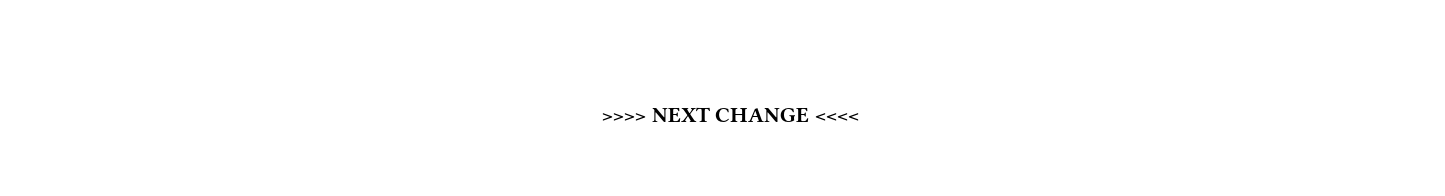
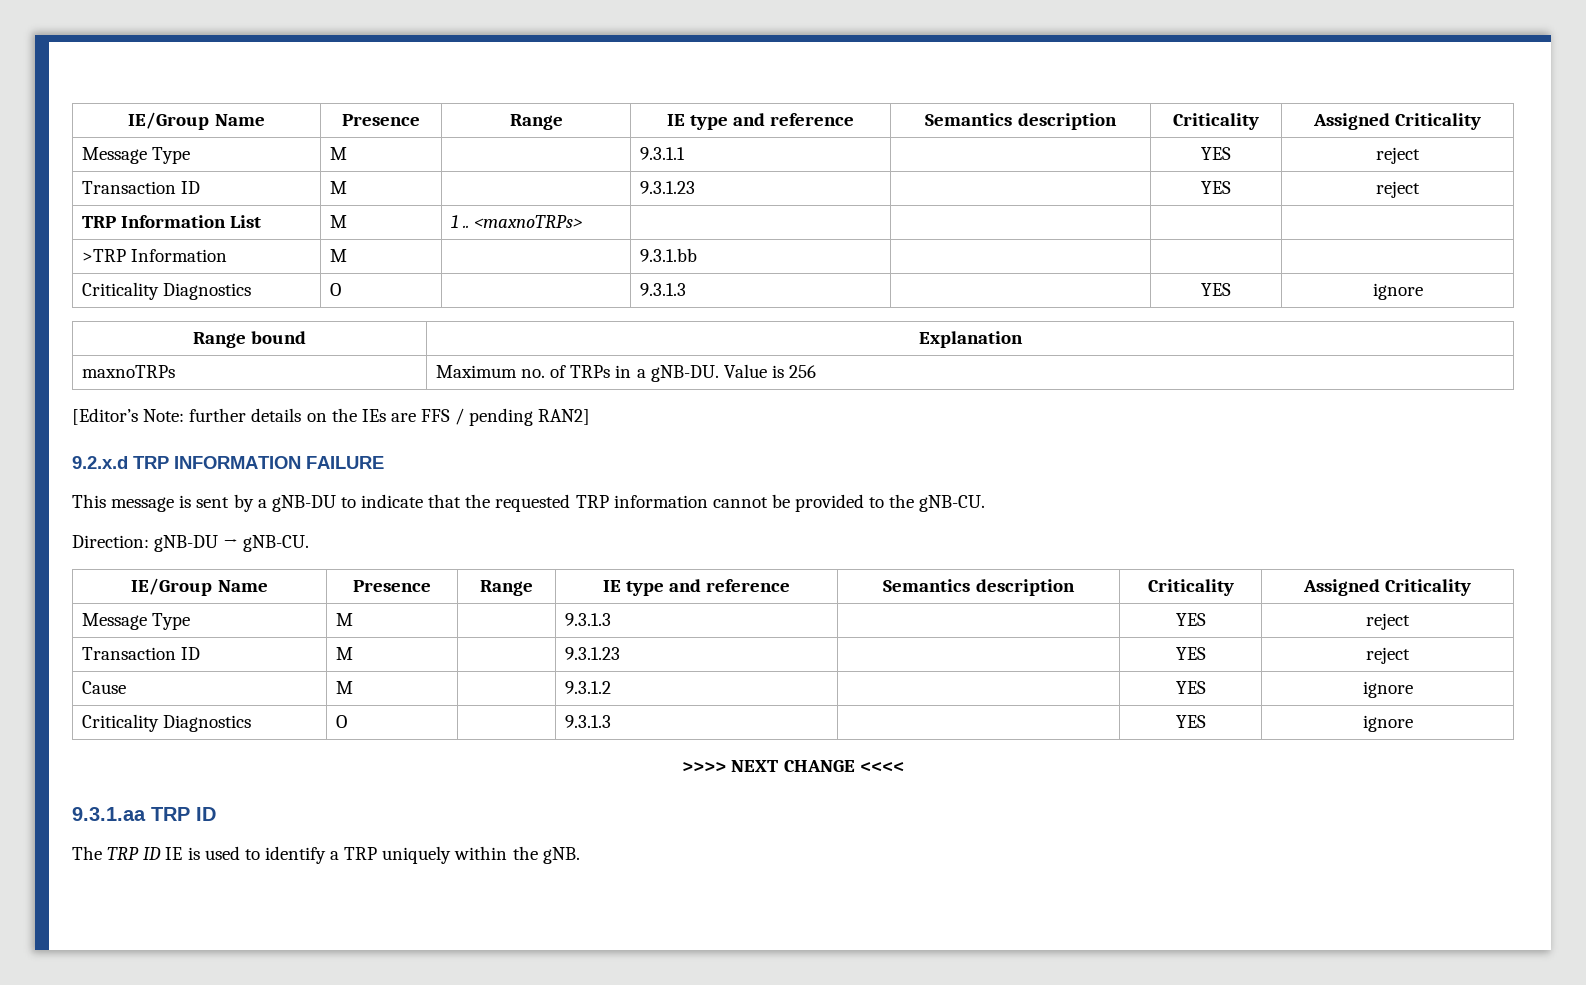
[601,107,860,123] >>>> NEXT CHANGE <<<< -> [128,112,265,130] [342,114,421,126] [509,114,563,130] [666,113,855,130] [925,113,1117,130] [1173,113,1259,130] [1312,113,1482,130] [81,147,191,164] [329,147,347,160] [639,147,685,160] [1201,147,1231,160] [1376,147,1420,164] [81,181,201,194] [329,181,347,194] [639,181,695,194] [1201,181,1231,194] [1376,181,1420,198] [81,215,262,228] [329,215,347,228] [450,215,583,228] [81,249,228,262] [329,249,347,262] [639,248,697,262] [81,282,252,300] [329,283,341,296] [639,283,686,296] [1201,283,1231,296] [1372,283,1423,300] [192,331,307,348] [918,331,1023,348] [81,365,175,378] [435,364,817,382] [72,408,591,426] [72,456,384,469] [72,494,986,512] [72,535,310,552] [131,578,268,596] [353,580,432,592] [480,580,533,596] [602,579,791,596] [883,579,1075,596] [1147,579,1234,596] [1302,579,1472,596] [81,613,191,630] [335,613,353,626] [564,613,611,626] [1175,613,1206,626] [1366,613,1410,630] [81,647,201,660] [335,647,353,660] [564,647,620,660] [1175,647,1206,660] [1366,647,1410,664] [81,681,126,694] [335,681,353,694] [564,681,611,694] [1175,681,1206,694] [1362,681,1413,698] [81,714,252,732] [335,715,347,728] [564,715,611,728] [1175,715,1206,728] [1362,715,1413,732] [682,760,904,772] [72,807,216,821] [72,846,580,864] IE/Group Name | Presence | Range | IE type and reference | Semantics description | Criticality | Assigned Criticality // Message Type | M | | 9.3.1.1 | | YES | reject // Transaction ID | M | | 9.3.1.23 | | YES | reject // TRP Information List | M | 1 .. <maxnoTRPs> | | | | // >TRP Information | M | | 9.3.1.bb | | | // Criticality Diagnostics | O | | 9.3.1.3 | | YES | ignore // Range bound | Explanation // maxnoTRPs | Maximum no. of TRPs in a gNB-DU. Value is 256 // [Editor’s Note: further details on the IEs are FFS / pending RAN2] // 9.2.x.d TRP INFORMATION FAILURE // This message is sent by a gNB-DU to indicate that the requested TRP information cannot be provided to the gNB-CU. // Direction: gNB-DU → gNB-CU. // IE/Group Name | Presence | Range | IE type and reference | Semantics description | Criticality | Assigned Criticality // Message Type | M | | 9.3.1.3 | | YES | reject // Transaction ID | M | | 9.3.1.23 | | YES | reject // Cause | M | | 9.3.1.2 | | YES | ignore // Criticality Diagnostics | O | | 9.3.1.3 | | YES | ignore // >>>> NEXT CHANGE <<<< // 9.3.1.aa TRP ID // The TRP ID IE is used to identify a TRP uniquely within the gNB.

